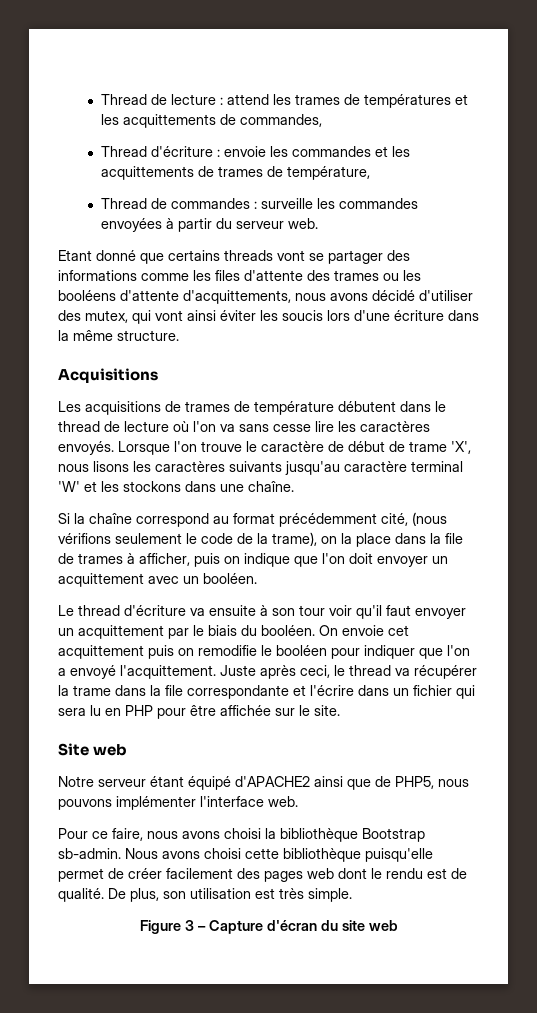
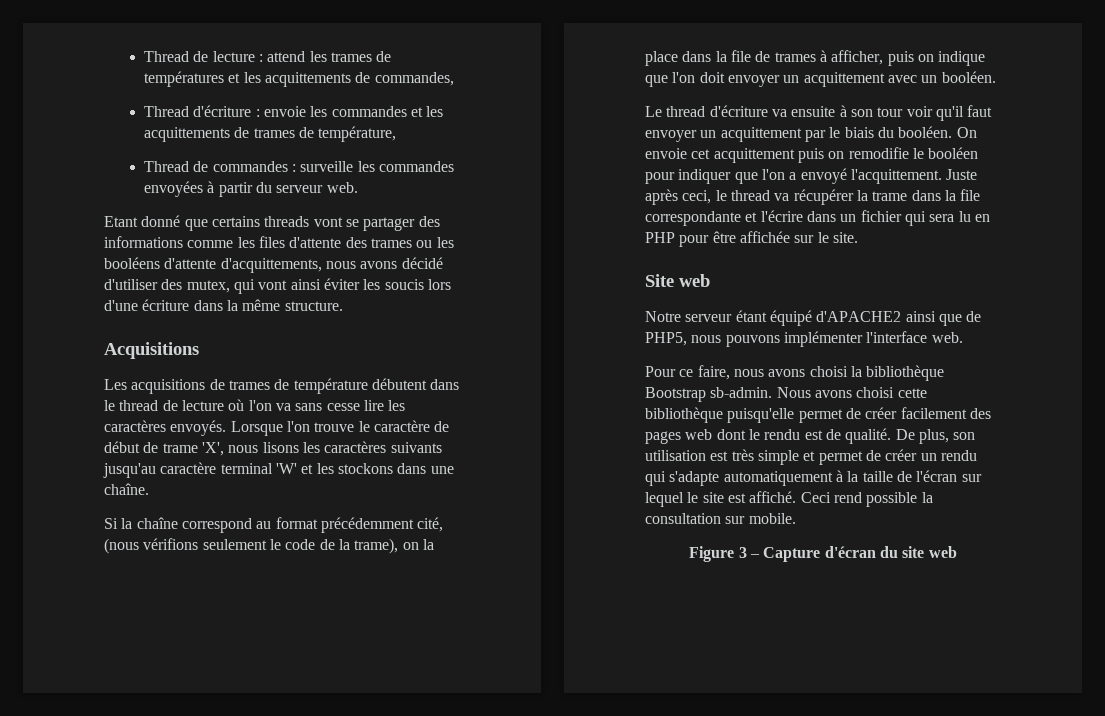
[308,888,352,902] simple. -> [757,449,977,465] [645,470,982,486] [645,491,933,507] [645,513,796,524] simple et permet de créer un rendu qui s'adapte automatiquement à la taille de l'écran sur lequel le site est affiché. Ceci rend possible la consultation sur mobile.

